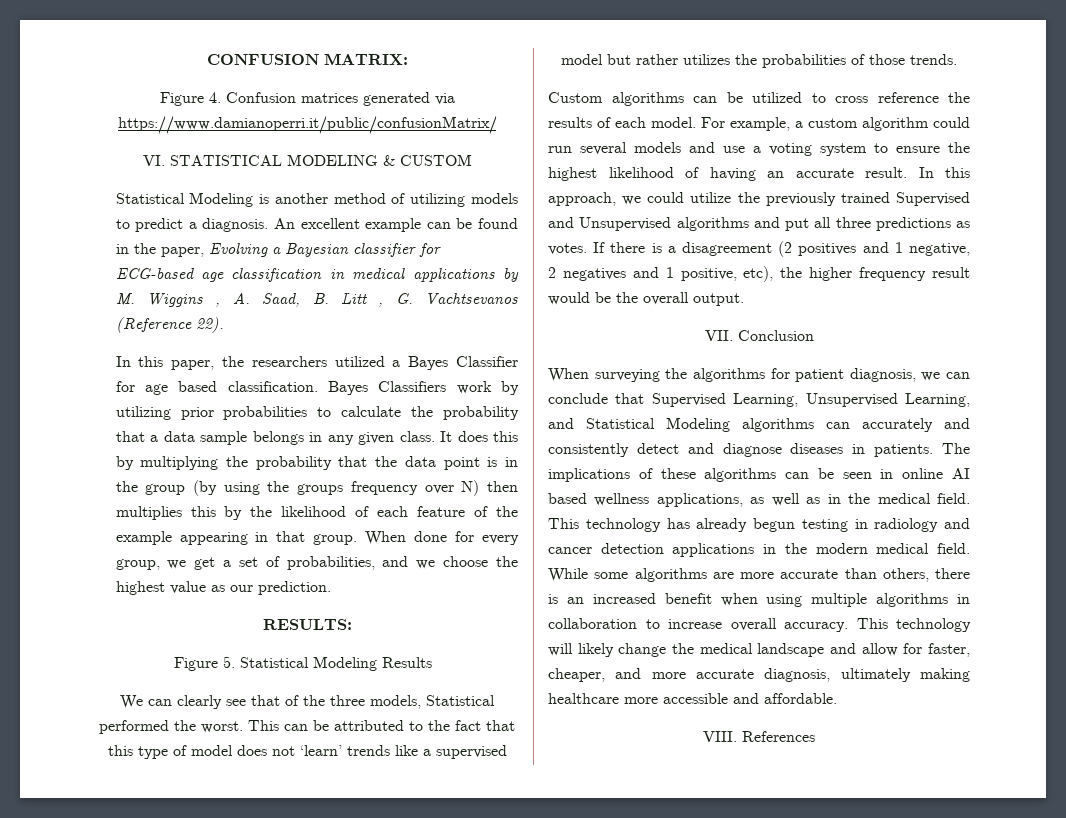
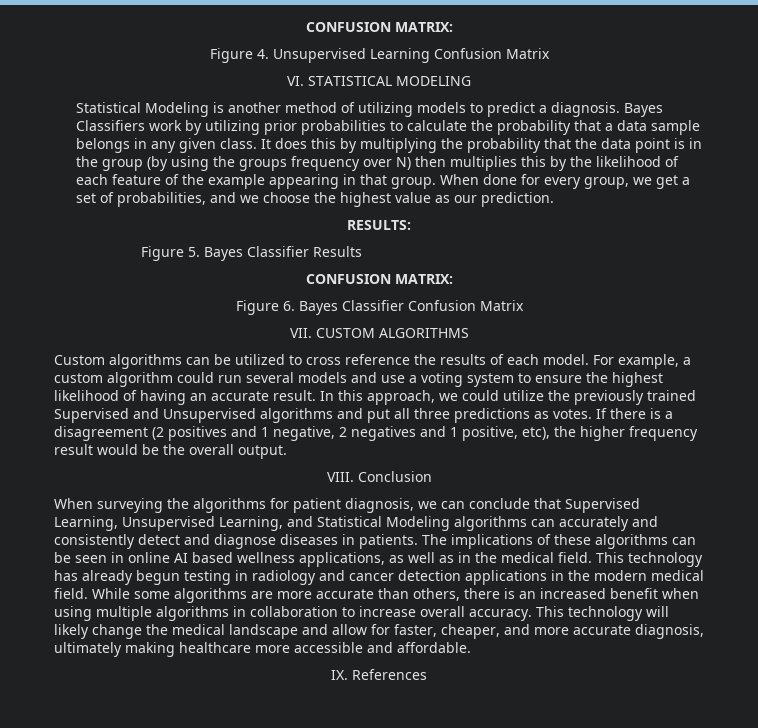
[225,92,455,106] [117,116,497,134] Confusion matrices generated via https://www.damianoperri.it/public/confusionMatrix/ -> [272,48,550,63] Unsupervised Learning Confusion Matrix
[382,154,472,166] & CUSTOM -> (471, 81) none
[274,218,518,232] [115,243,441,257] [115,268,519,282] [115,292,518,307] [115,317,224,333] [115,356,518,370] [115,381,318,395] An excellent example can be found in the paper, Evolving a Bayesian classifier for ECG-based age classification in medical applications by M. Wiggins , A. Saad, B. Litt , G. Vachtsevanos (Reference 22). // In this paper, the researchers utilized a Bayes Classifier for age based classification. -> (620, 109) none
[240,656,378,671] Statistical Modeling -> [204,246,310,261] Bayes Classifier
[120,695,495,709] [99,720,515,734] [107,745,507,759] [561,54,957,68] We can clearly see that of the three models, Statistical performed the worst. This can be attributed to the fact that this type of model does not ‘learn’ trends like a supervised model but rather utilizes the probabilities of those trends. -> [305,274,453,284] [235,300,524,315] [289,328,469,338] CONFUSION MATRIX: // Figure 6. Bayes Classifier Confusion Matrix // VII. CUSTOM ALGORITHMS
[704,330,733,341] VII. -> [326,472,354,482] VIII.
[703,731,737,742] VIII. -> [331,670,348,680] IX.

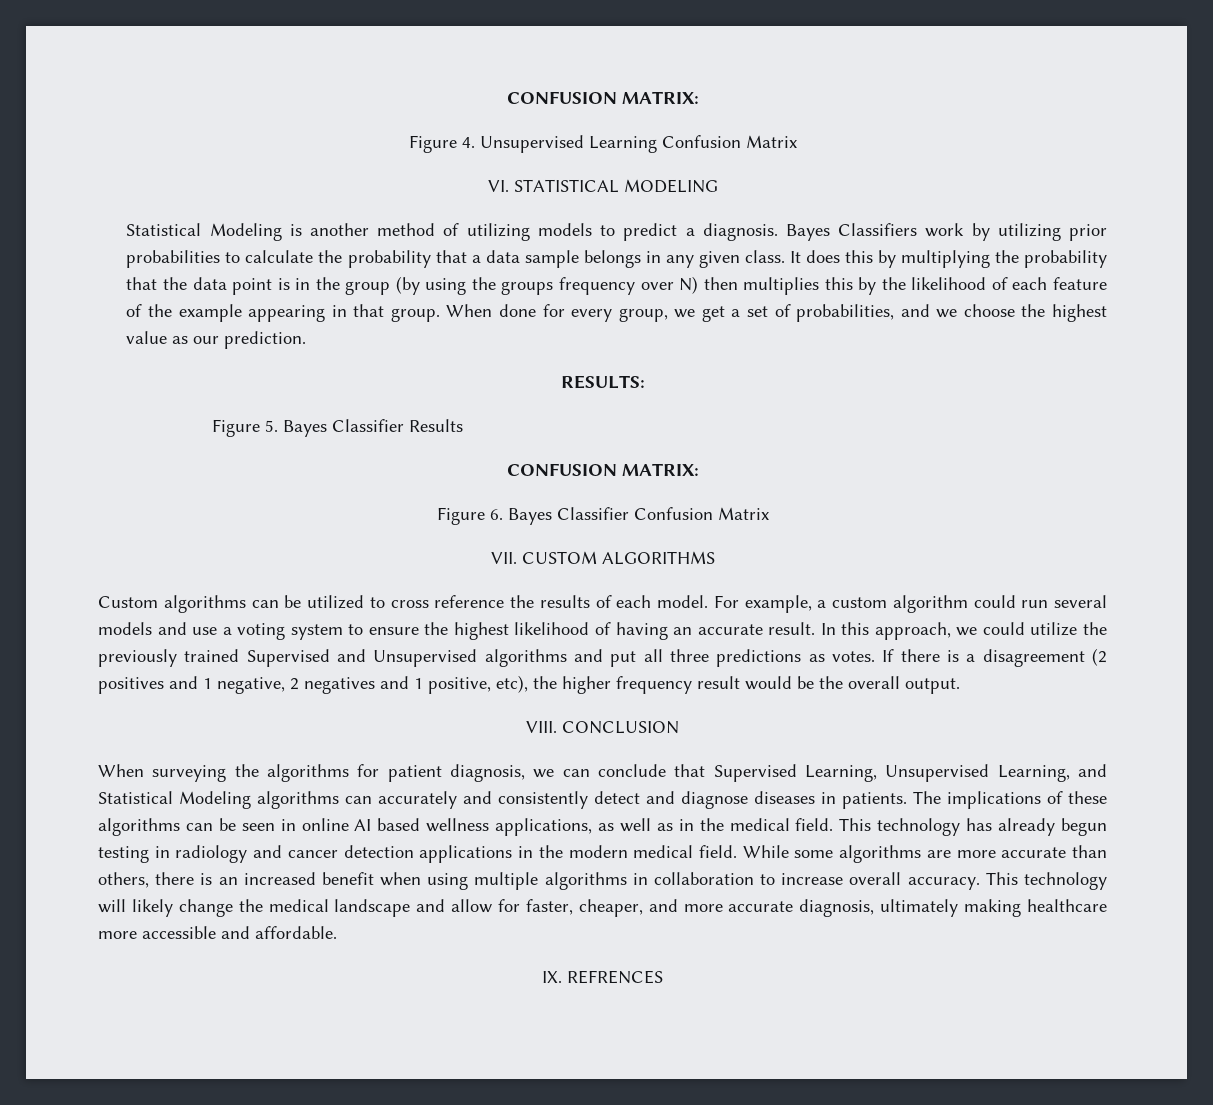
[357,471,432,482] Conclusion -> [562,721,679,734] CONCLUSION
[352,669,427,680] References -> [567,970,663,984] REFRENCES

